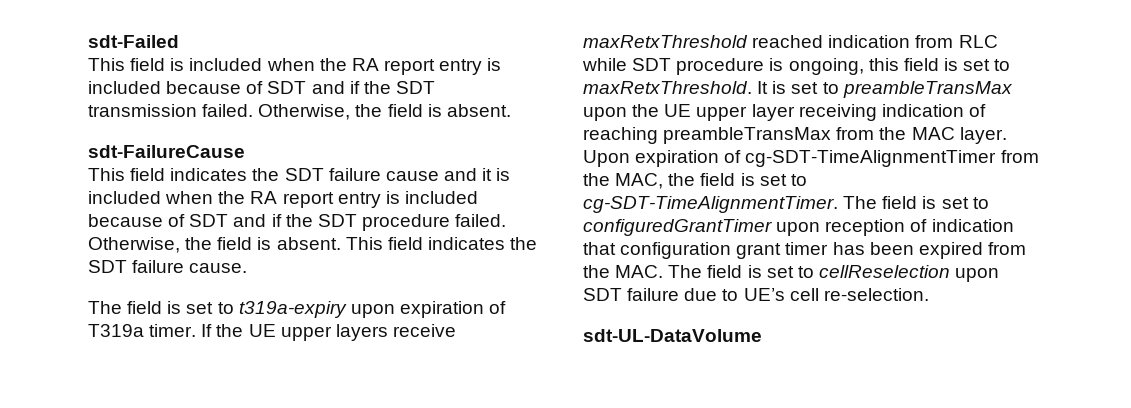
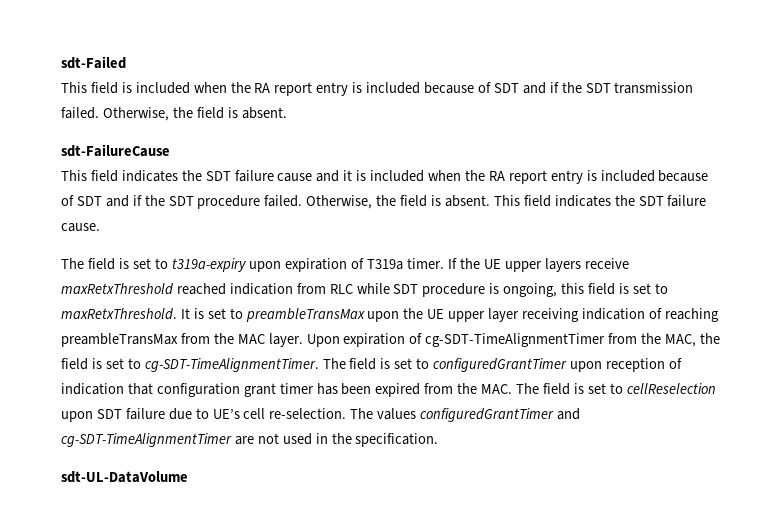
(929, 294) none -> [350,408,581,422] [61,433,439,447] The values configuredGrantTimer and cg-SDT-TimeAlignmentTimer are not used in the specification.

